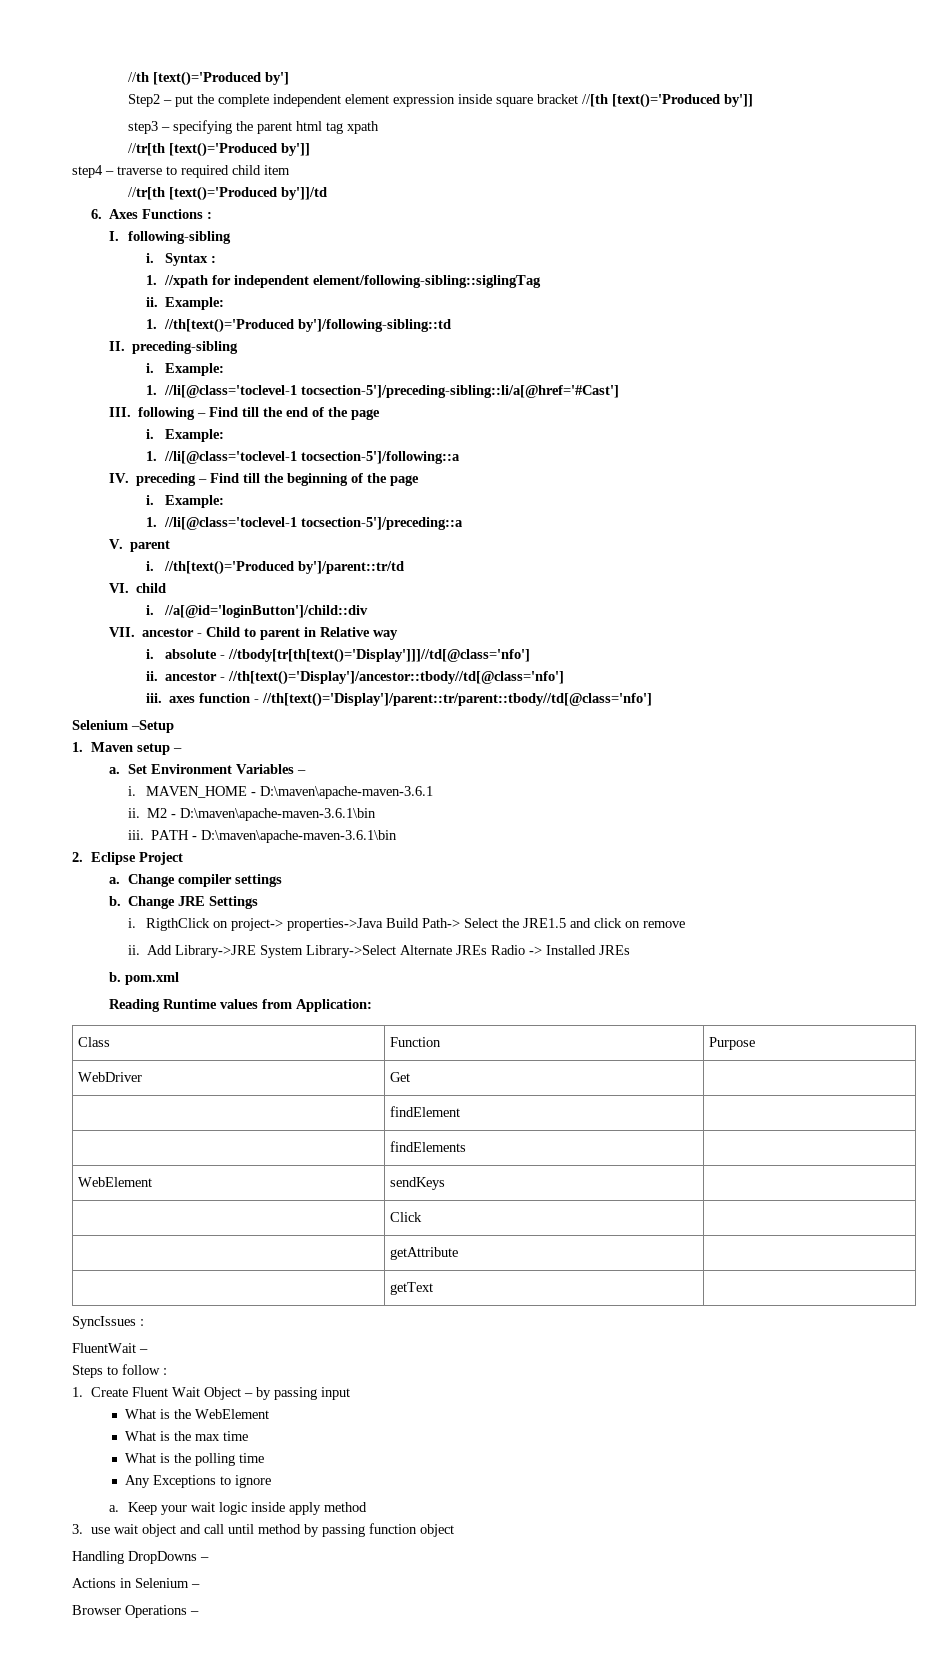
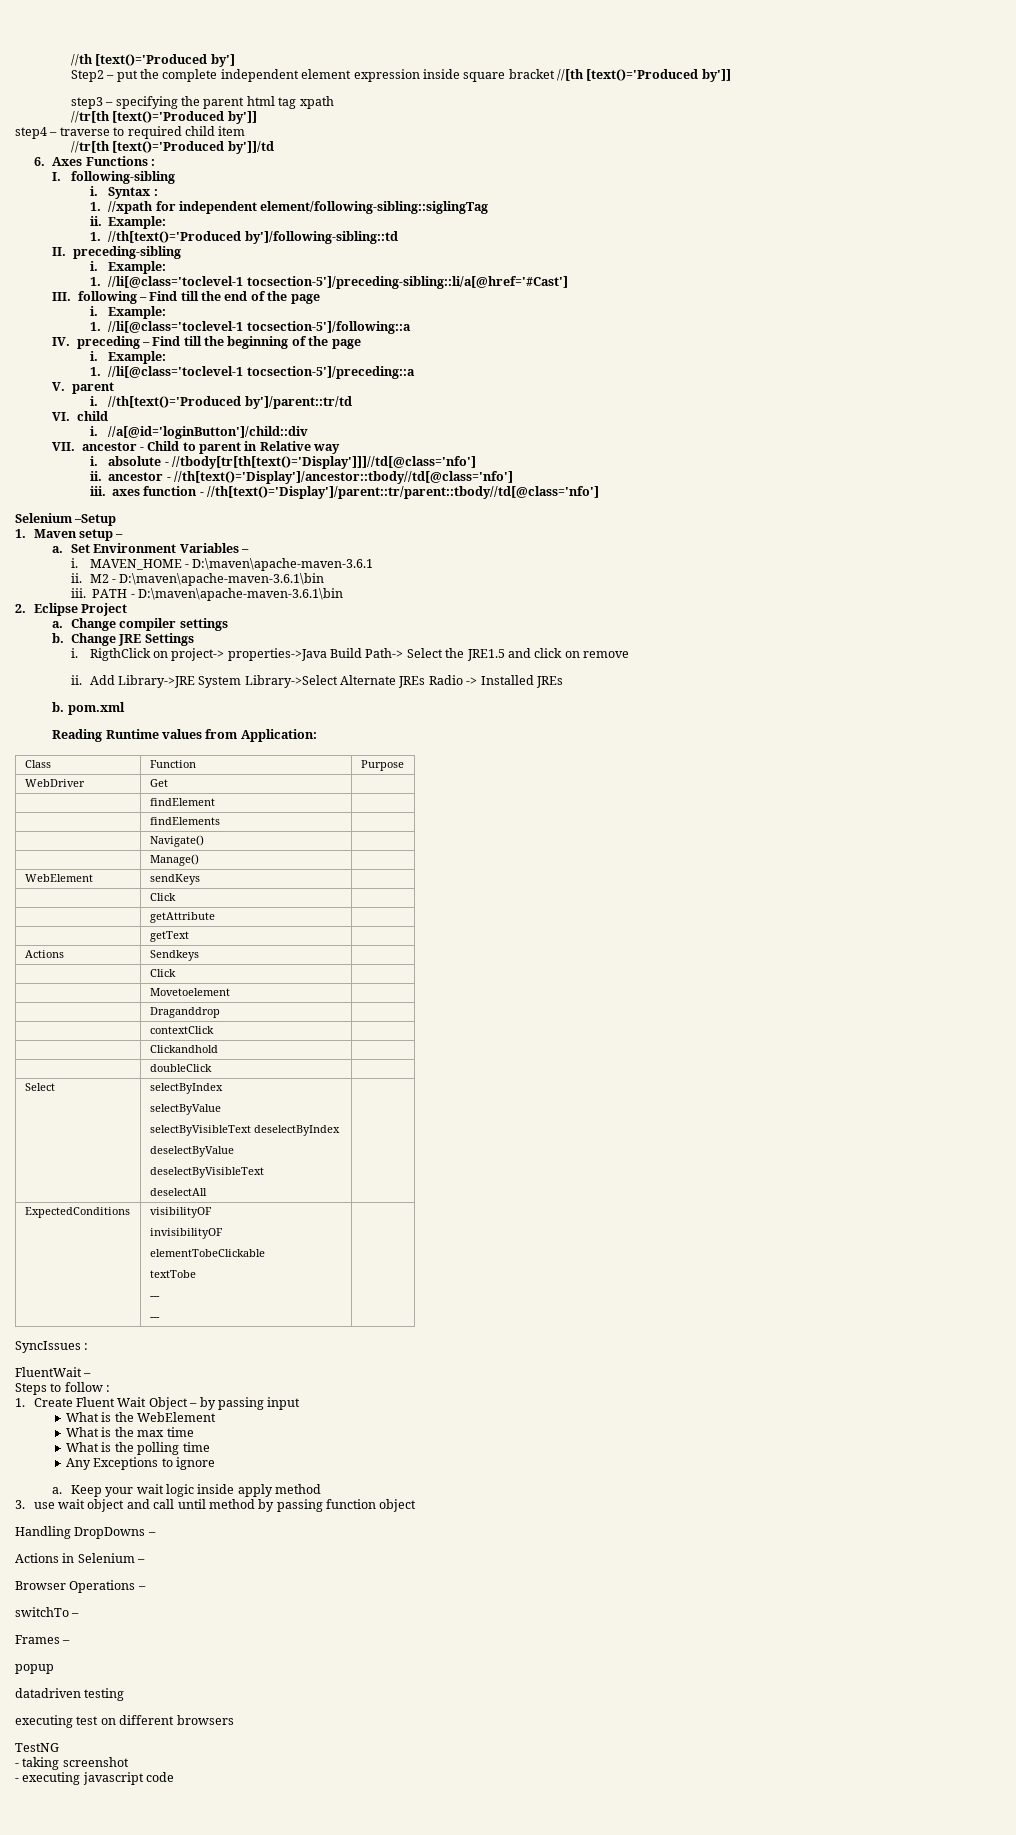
(467, 1146) none -> [149,835,204,847] [149,854,199,866] // | Navigate() | // | Manage() |
(434, 1288) none -> [24,950,64,958] [149,950,199,961] [149,969,176,977] [149,988,230,996] [149,1007,220,1018] [149,1026,214,1034] [149,1045,218,1053] [149,1064,212,1072] [24,1083,55,1091] [149,1083,223,1094] [149,1104,221,1115] [149,1125,340,1136] [149,1146,234,1157] [149,1167,264,1178] [149,1188,207,1196] [24,1207,130,1218] [149,1207,212,1218] [149,1228,223,1239] [149,1249,265,1257] [149,1270,196,1278] [149,1296,160,1299] [149,1317,160,1320] // Actions | Sendkeys | // | Click | // | Movetoelement | // | Draganddrop | // | contextClick | // | Clickandhold | // | doubleClick | // Select | selectByIndex // selectByValue // selectByVisibleText deselectByIndex // deselectByValue // deselectByVisibleText // deselectAll | // ExpectedConditions | visibilityOF // invisibilityOF // elementTobeClickable // textTobe // --- // --- |
(199, 1613) none -> [15,1607,80,1617] [15,1635,71,1644] [15,1664,54,1674] [15,1688,125,1701] [15,1715,234,1728] [15,1743,59,1752] [15,1757,129,1770] [15,1772,175,1785] // switchTo – // Frames – // popup // datadriven testing // executing test on different browsers // TestNG // - taking screenshot // - executing javascript code

